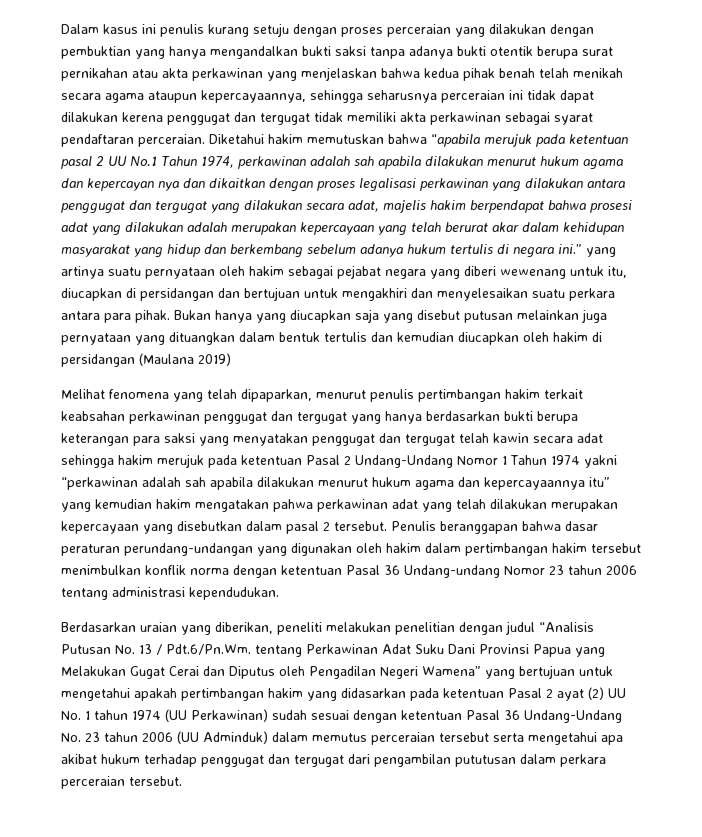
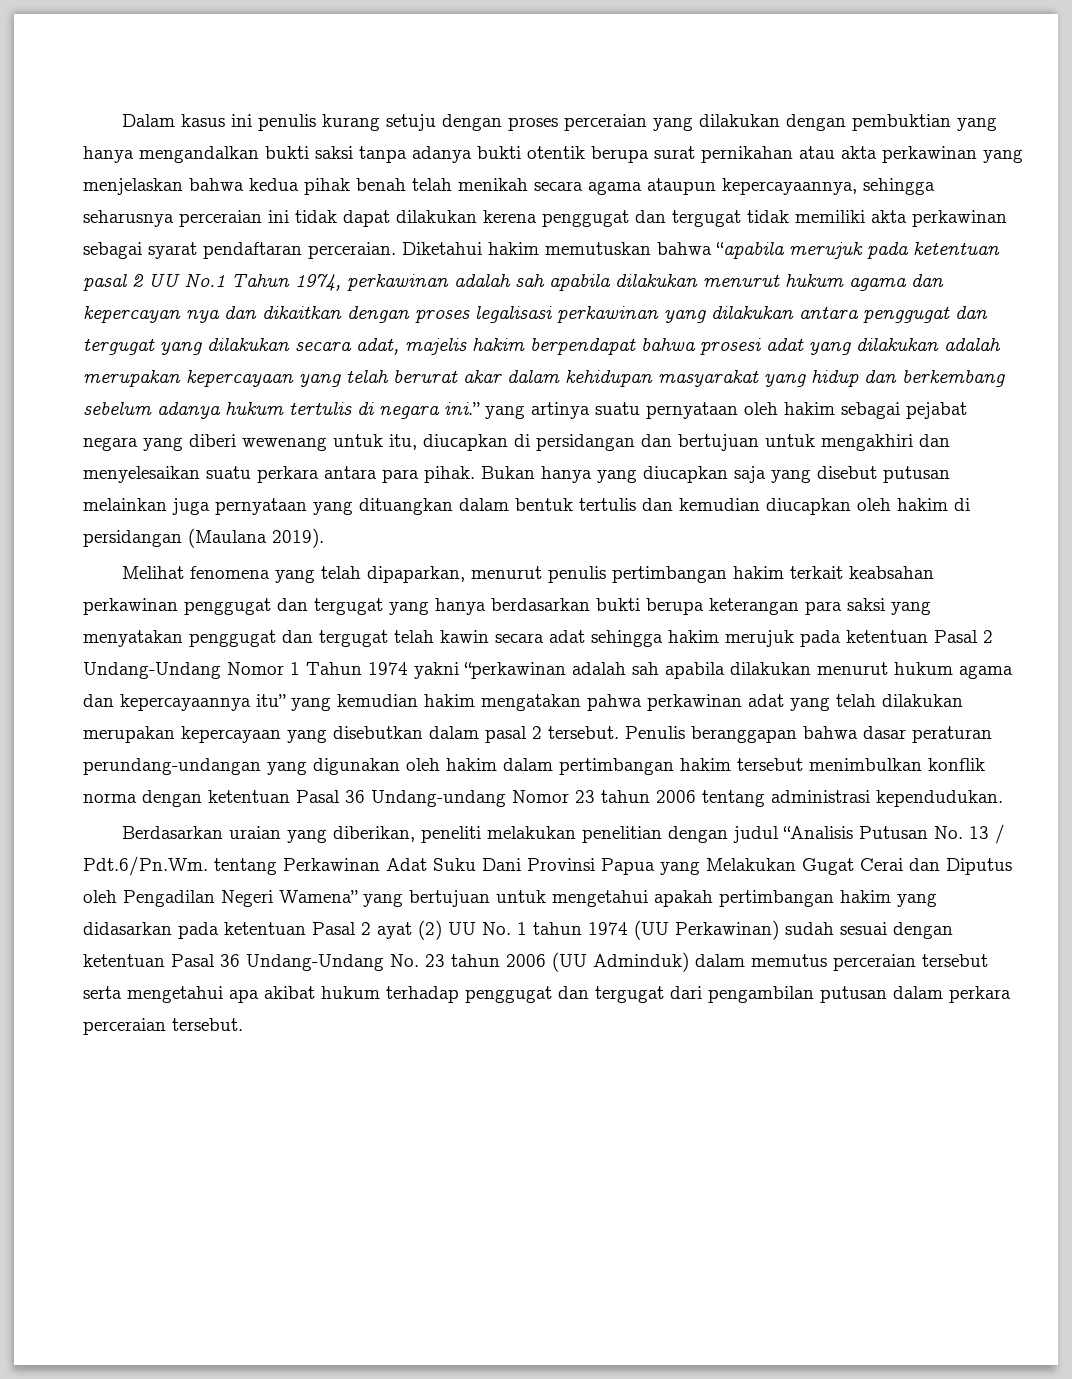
[198,353,231,366] 2019) -> [272,528,324,548] 2019).
[455,755,516,767] pututusan -> [820,986,887,1003] putusan

